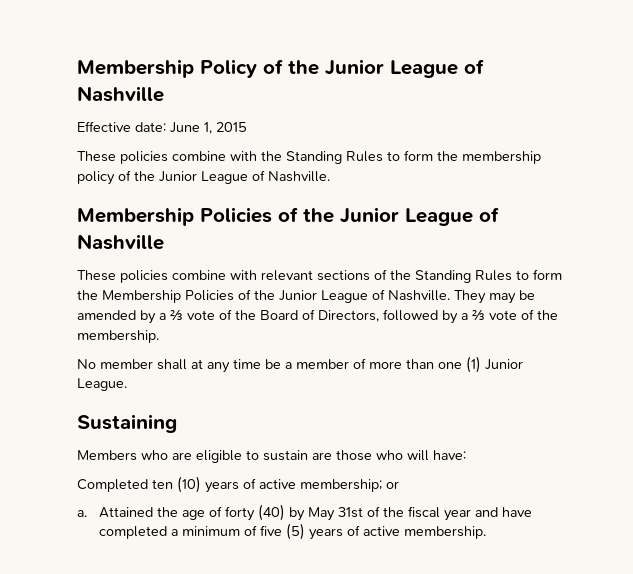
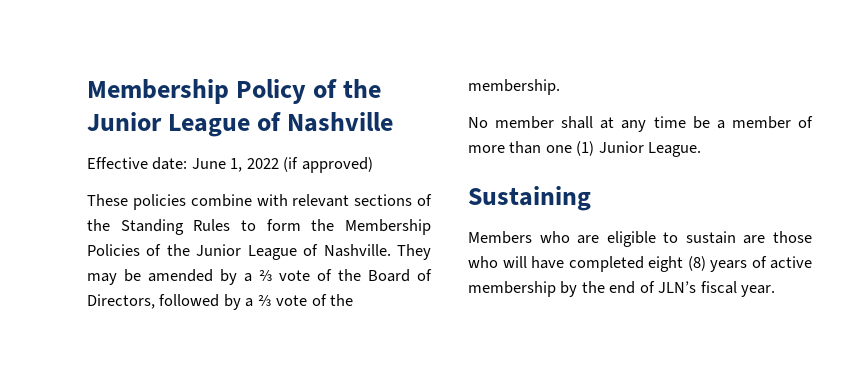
[216,122,247,132] [77,150,541,164] [77,170,330,185] [77,207,499,226] [77,234,164,250] 2015 // These policies combine with the Standing Rules to form the membership policy of the Junior League of Nashville. // Membership Policies of the Junior League of Nashville -> [246,157,373,173] 2022 (if approved)
[433,450,466,460] [77,476,399,493] [77,504,533,521] [99,523,487,540] have: // Completed ten (10) years of active membership; or // a. Attained the age of forty (40) by May 31st of the fiscal year and have completed a minimum of five (5) years of active membership. -> [531,256,812,272] [468,281,776,297] have completed eight (8) years of active membership by the end of JLN’s fiscal year.

